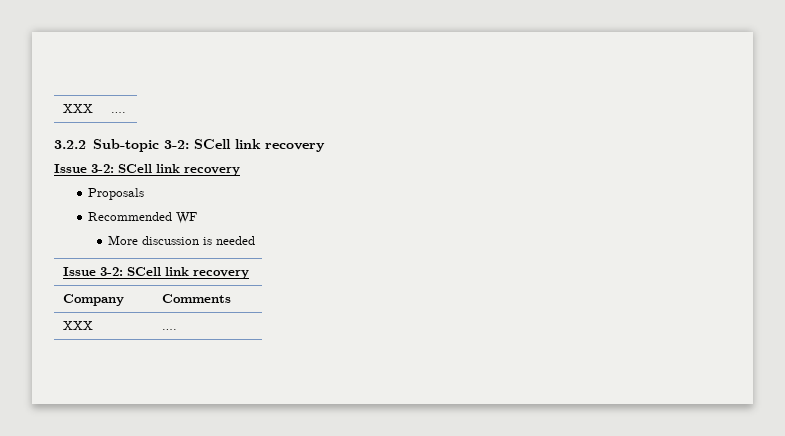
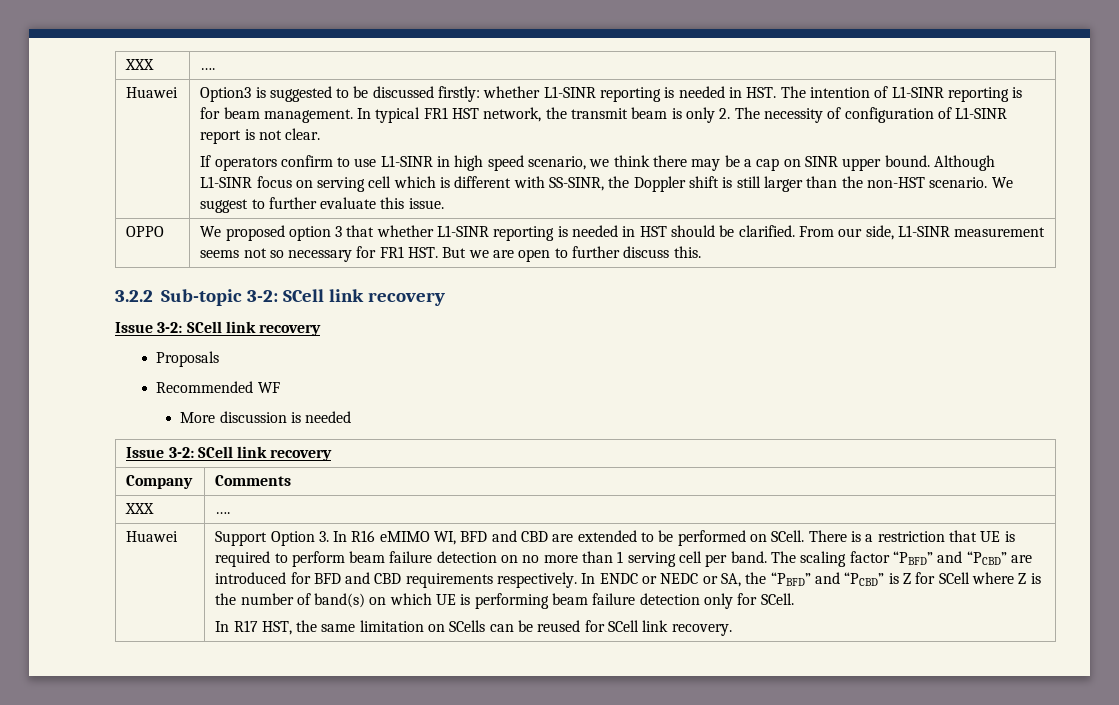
[62,104,93,113] [110,112,126,113] XXX | …. -> [125,59,155,70] [200,68,216,70] [126,87,179,98] [200,86,1023,102] [200,107,1008,123] [200,128,321,144] [200,155,995,171] [200,176,1013,192] [200,197,444,213] [126,226,165,237] [200,225,1046,241] [200,246,701,262] XXX | …. // Huawei | Option3 is suggested to be discussed firstly: whether L1-SINR reporting is needed in HST. The intention of L1-SINR reporting is for beam management. In typical FR1 HST network, the transmit beam is only 2. The necessity of configuration of L1-SINR report is not clear. // If operators confirm to use L1-SINR in high speed scenario, we think there may be a cap on SINR upper bound. Although L1-SINR focus on serving cell which is different with SS-SINR, the Doppler shift is still larger than the non-HST scenario. We suggest to further evaluate this issue. // OPPO | We proposed option 3 that whether L1-SINR reporting is needed in HST should be clarified. From our side, L1-SINR measurement seems not so necessary for FR1 HST. But we are open to further discuss this.
(177, 329) none -> [126,531,179,542] [215,530,1015,546] [215,551,1032,567] [215,572,1041,588] [215,593,794,609] [215,620,732,636] // Huawei | Support Option 3. In R16 eMIMO WI, BFD and CBD are extended to be performed on SCell. There is a restriction that UE is required to perform beam failure detection on no more than 1 serving cell per band. The scaling factor “PBFD” and “PCBD” are introduced for BFD and CBD requirements respectively. In ENDC or NEDC or SA, the “PBFD” and “PCBD” is Z for SCell where Z is the number of band(s) on which UE is performing beam failure detection only for SCell. // In R17 HST, the same limitation on SCells can be reused for SCell link recovery.

